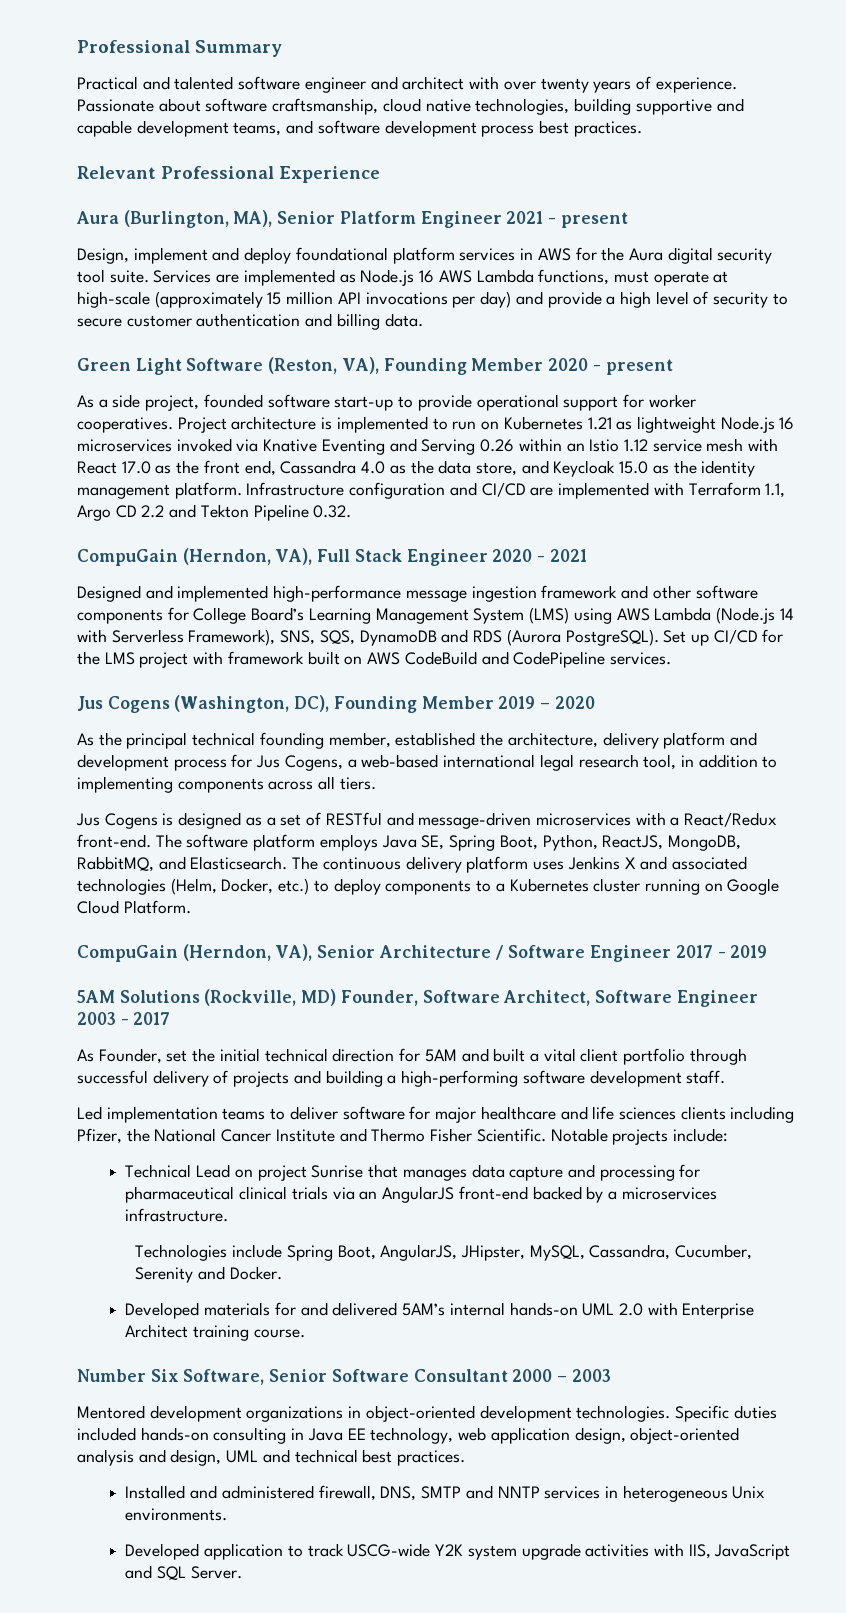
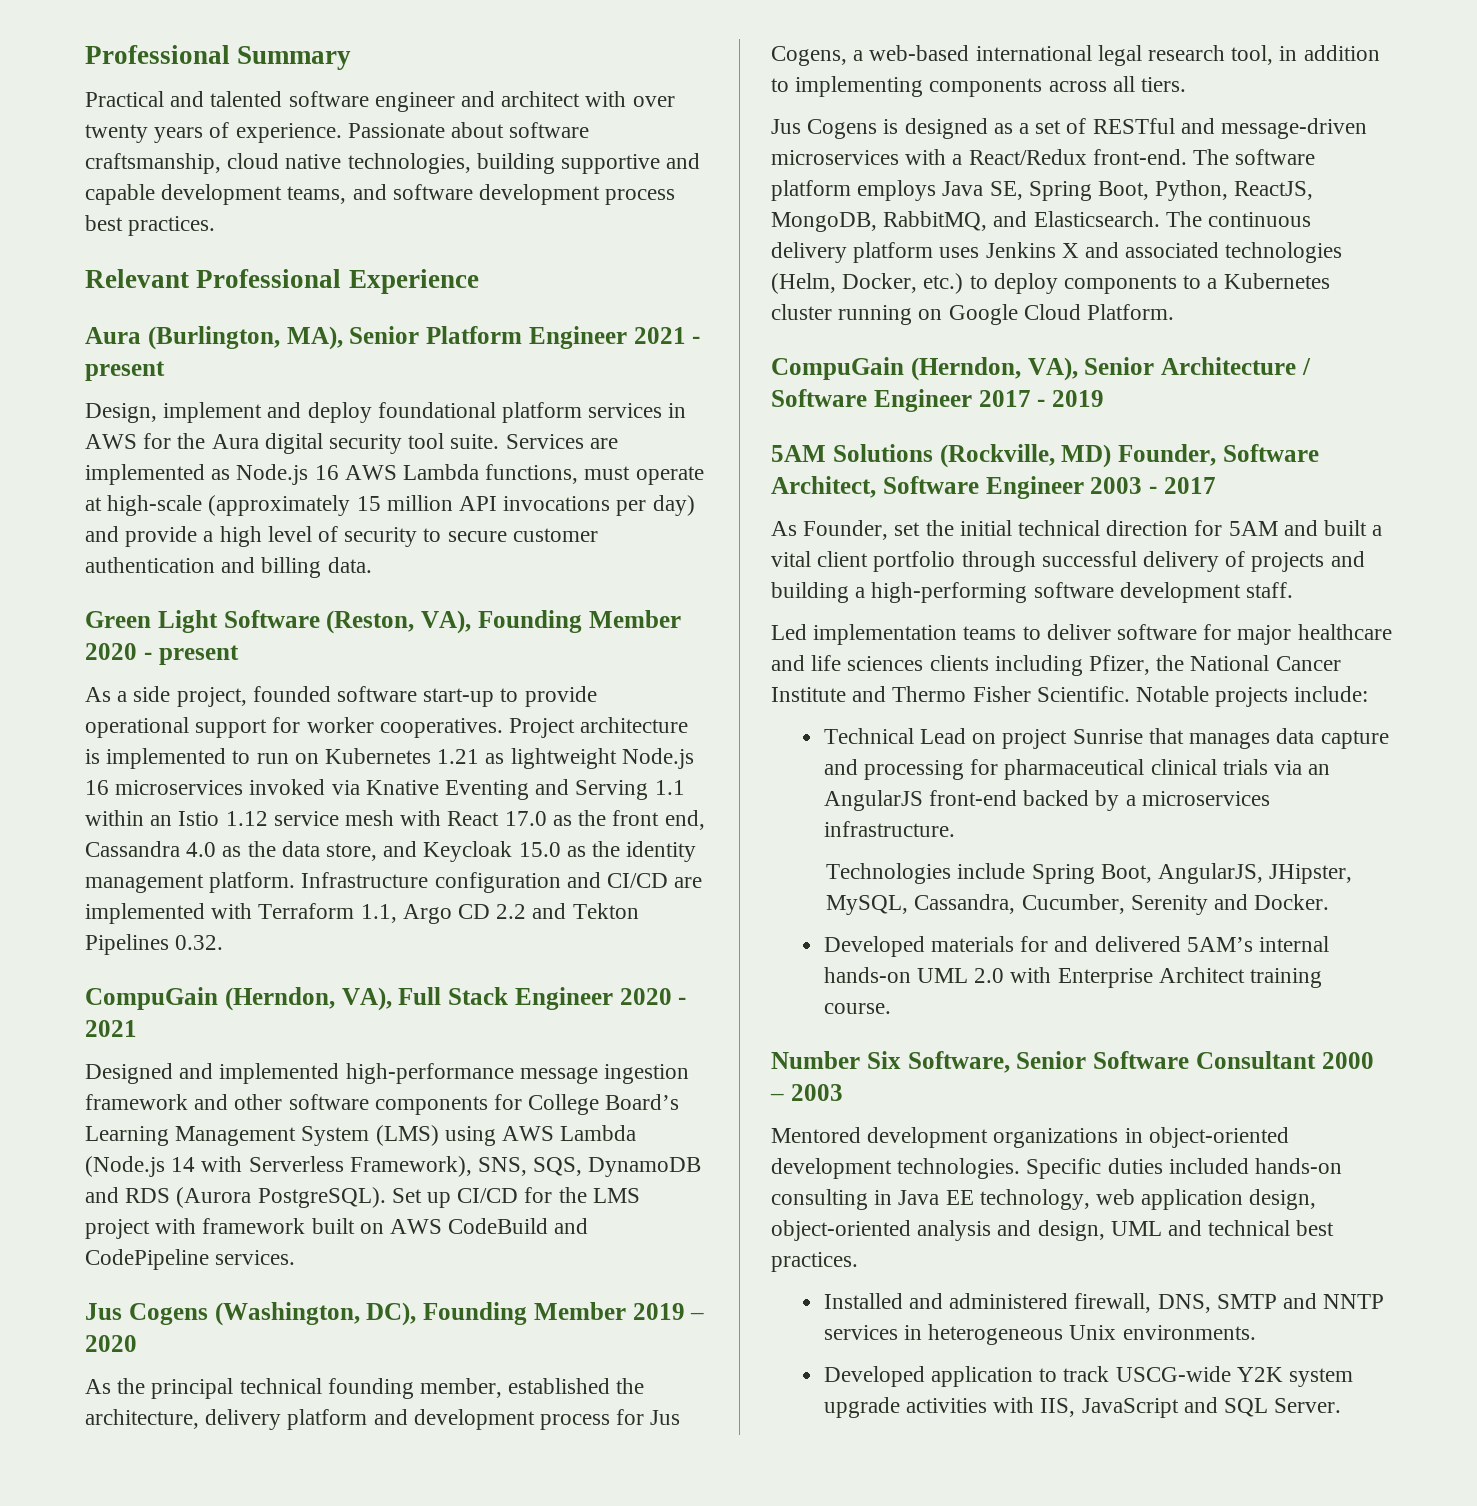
[480,439,515,452] 0.26 -> [654,780,685,795] 1.1
[253,504,309,521] Pipeline -> [85,934,169,955] Pipelines

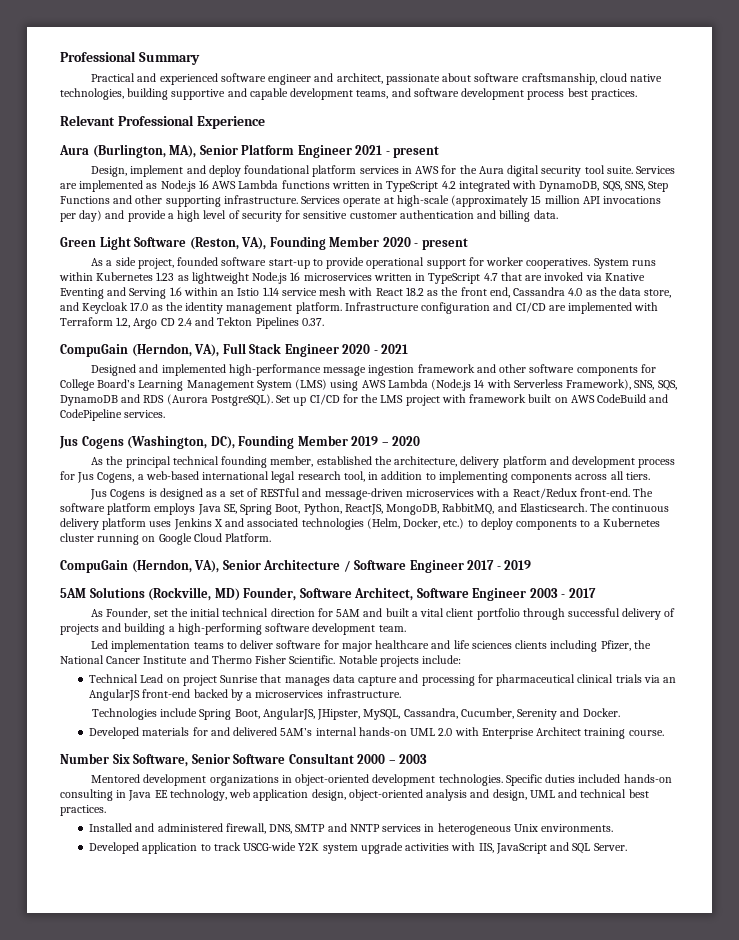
[210,91,283,107] talented -> [159,73,218,85] experienced
[501,91,675,107] [85,122,445,143] architect with over twenty years of experience. Passionate -> [336,73,440,85] architect, passionate
[485,464,631,484] functions, must -> [281,180,669,192] [60,195,341,207] functions written in TypeScript 4.2 integrated with DynamoDB, SQS, SNS, Step Functions and other supporting infrastructure. Services
[423,528,507,542] to secure -> [285,210,348,219] for sensitive
[509,717,689,738] [85,748,480,769] Project architecture is implemented to run on Kubernetes 1.21 -> [593,258,656,269] [59,272,175,281] System runs within Kubernetes 1.23
(244, 787) none -> [373,272,543,284] written in TypeScript 4.7 that are
[654,780,685,795] 1.1 -> [169,287,182,296] 1.6
[225,811,268,826] 1.12 -> [262,287,279,296] 1.14
[504,811,547,826] 17.0 -> [405,287,424,296] 18.2
[518,842,561,857] 15.0 -> [130,302,149,311] 17.0
[360,904,397,923] 1.1, -> [116,317,131,328] 1.2,
[496,904,527,919] 2.2 -> [177,318,192,326] 2.4
[175,935,224,950] 0.32. -> [301,318,324,326] 0.37.
[1246,582,1294,598] staff. -> [378,625,406,632] team.

